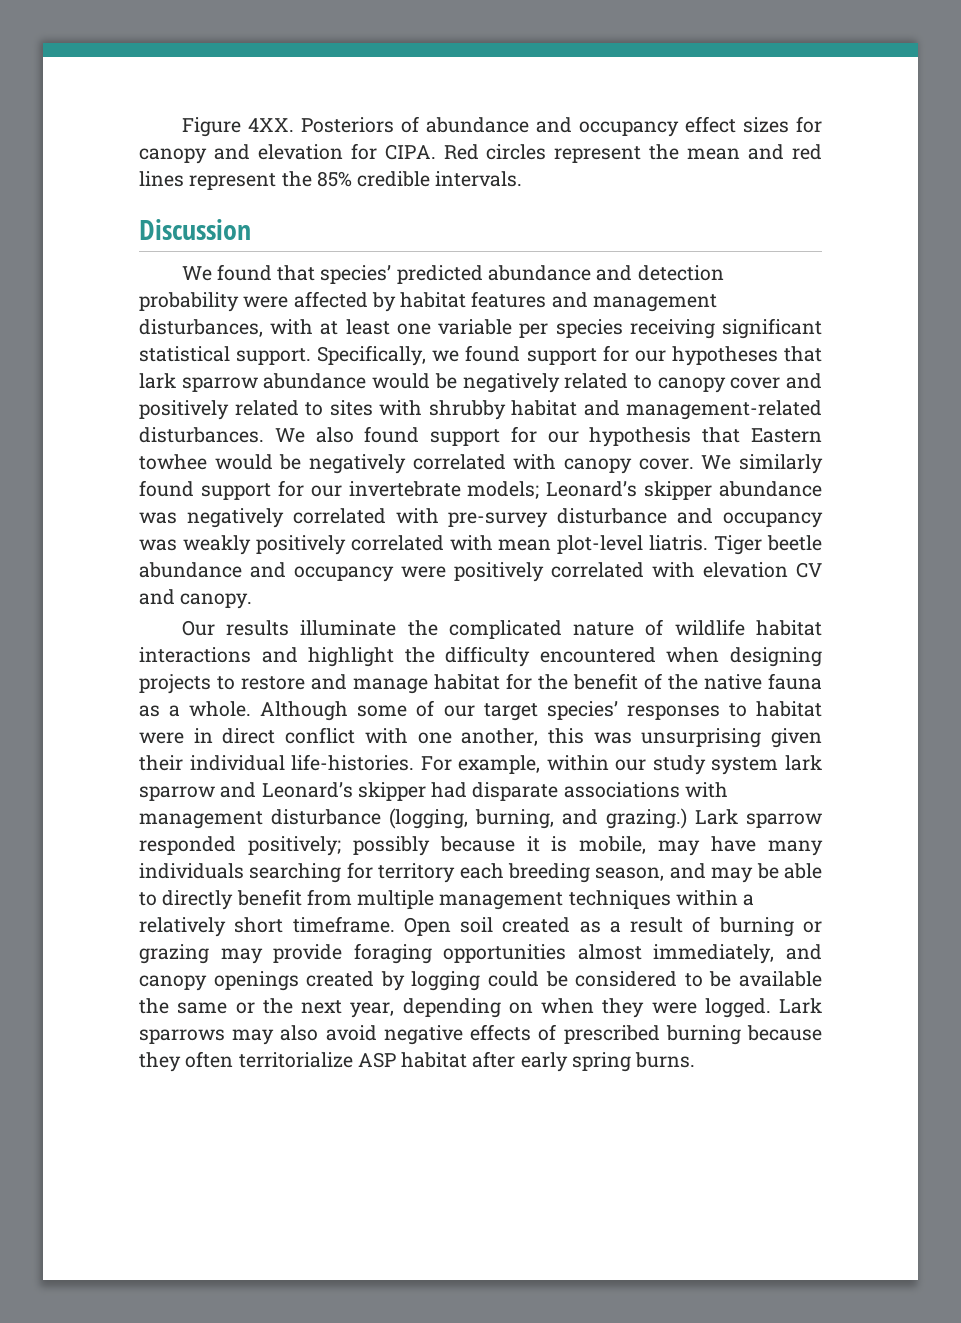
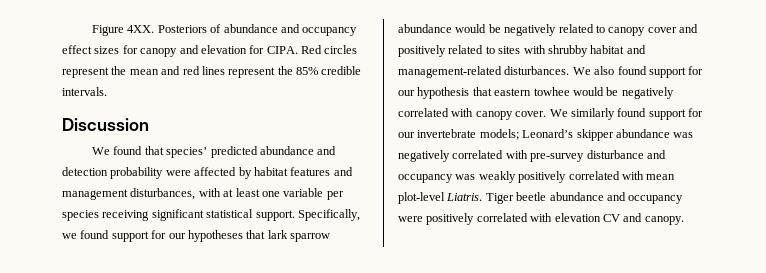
[751,428,822,443] Eastern -> [494,88,532,96] eastern
[649,535,709,551] liatris. -> [446,193,483,201] Liatris.
[181,619,823,639] [139,646,822,667] [139,673,822,694] [139,700,823,721] [139,727,822,748] [139,754,822,775] [139,782,728,801] [139,808,822,829] [139,836,824,856] [139,862,822,883] [139,889,755,910] [139,916,822,937] [139,943,822,964] [139,971,823,991] [139,998,822,1018] [139,1024,822,1045] [139,1051,696,1072] // Our results illuminate the complicated nature of wildlife habitat interactions and highlight the difficulty encountered when designing projects to restore and manage habitat for the benefit of the native fauna as a whole. Although some of our target species’ responses to habitat were in direct conflict with one another, this was unsurprising given their individual life-histories. For example, within our study system lark sparrow and Leonard’s skipper had disparate associations with management disturbance (logging, burning, and grazing.) Lark sparrow responded positively; possibly because it is mobile, may have many individuals searching for territory each breeding season, and may be able to directly benefit from multiple management techniques within a relatively short timeframe. Open soil created as a result of burning or grazing may provide foraging opportunities almost immediately, and canopy openings created by logging could be considered to be available the same or the next year, depending on when they were logged. Lark sparrows may also avoid negative effects of prescribed burning because they often territorialize ASP habitat after early spring burns. -> (684, 220) none

